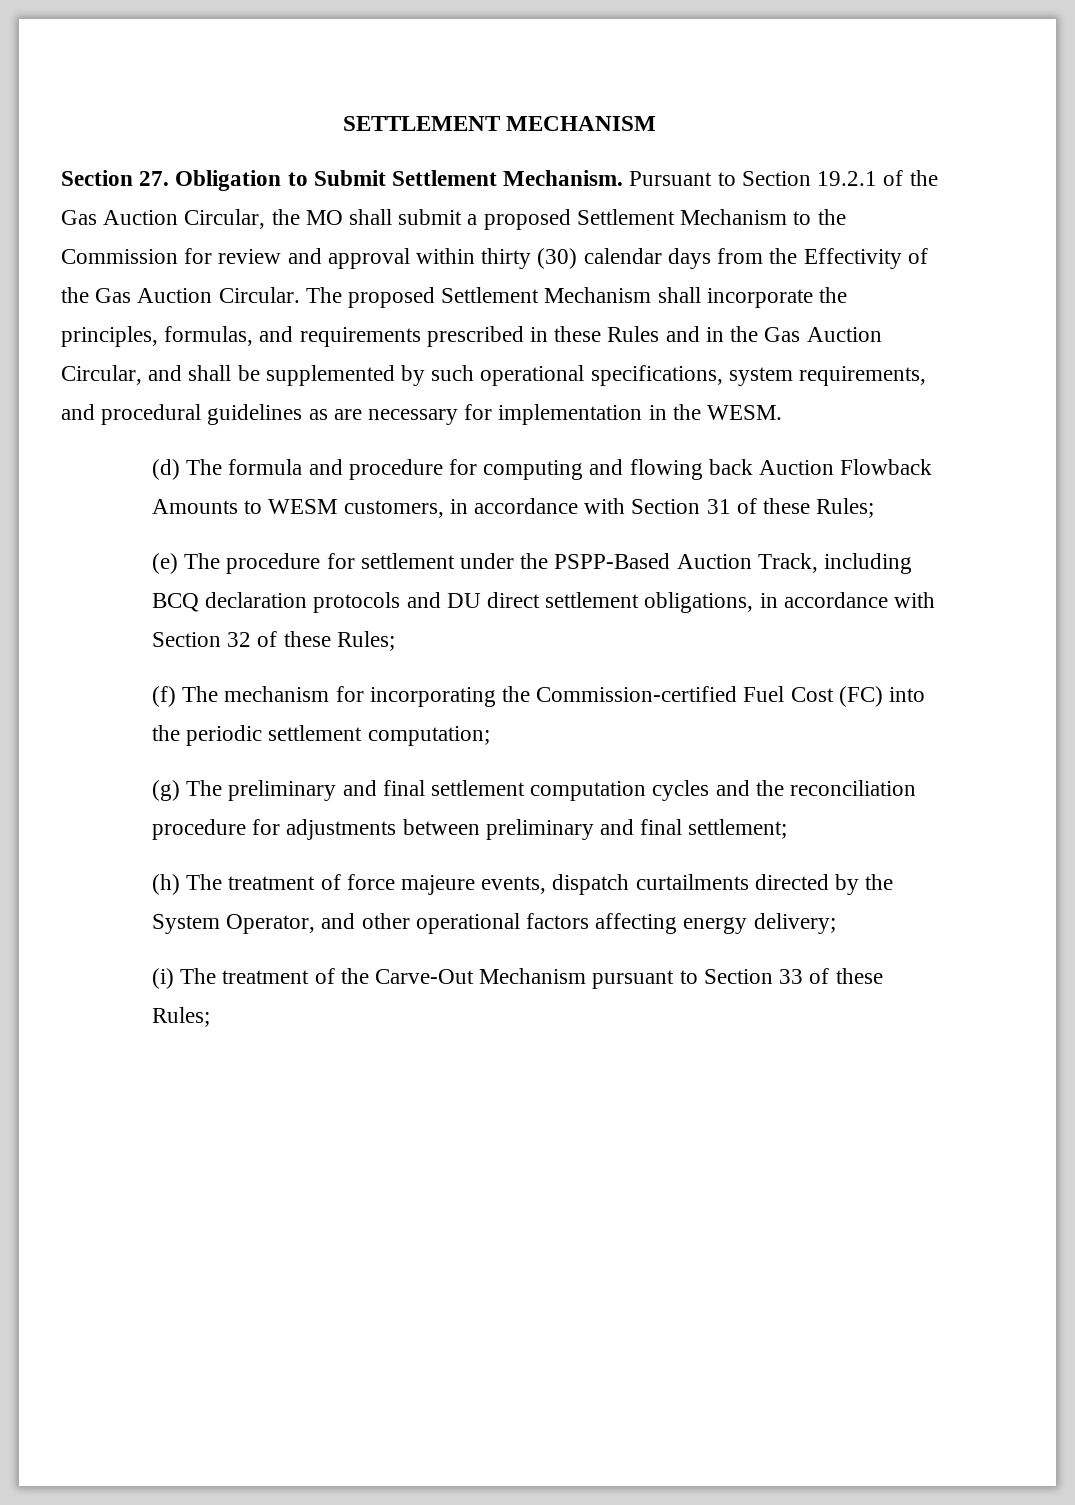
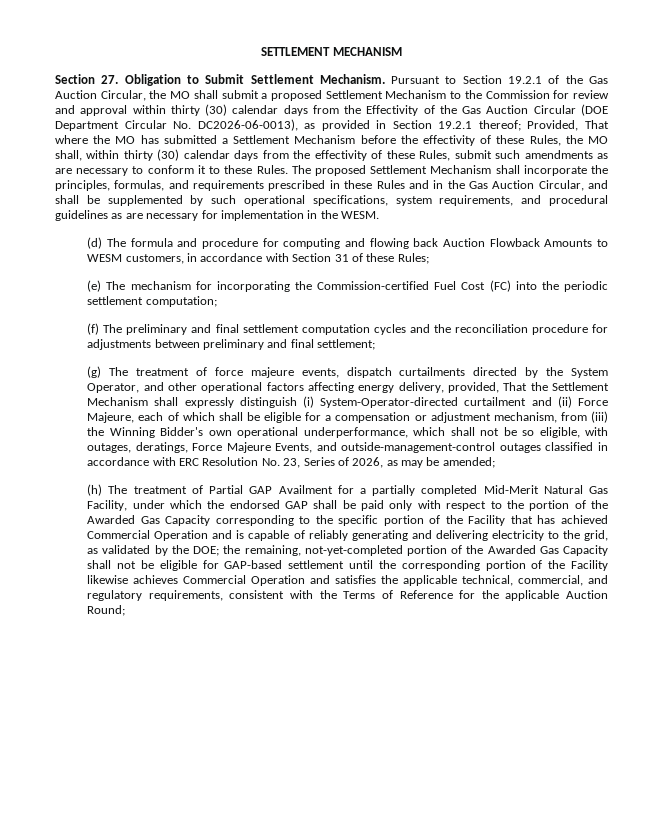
[218,287,300,303] Circular. -> [533,104,608,116] [55,119,609,131] [55,135,608,146] [55,149,608,161] [55,165,288,176] Circular (DOE Department Circular No. DC2026-06-0013), as provided in Section 19.2.1 thereof; Provided, That where the MO has submitted a Settlement Mechanism before the effectivity of these Rules, the MO shall, within thirty (30) calendar days from the effectivity of these Rules, submit such amendments as are necessary to conform it to these Rules.
[226,553,913,574] [152,592,936,613] [152,631,395,651] [152,686,219,707] procedure for settlement under the PSPP-Based Auction Track, including BCQ declaration protocols and DU direct settlement obligations, in accordance with Section 32 of these Rules; // (f) The -> (126, 285) none
[152,780,181,801] (g) -> [87,323,100,335] (f)
[152,874,181,895] (h) -> [87,366,102,378] (g)
[753,913,836,934] [152,968,883,989] [152,1007,211,1027] delivery; // (i) The treatment of the Carve-Out Mechanism pursuant to Section 33 of these Rules; -> [398,382,609,393] [87,396,608,408] [87,411,608,423] [87,427,608,438] [87,442,608,453] [87,457,495,468] [87,484,608,496] [87,500,608,511] [87,515,609,526] [87,530,609,541] [87,545,608,556] [87,560,609,571] [87,575,608,586] [87,590,608,601] [87,605,126,616] delivery, provided, That the Settlement Mechanism shall expressly distinguish (i) System-Operator-directed curtailment and (ii) Force Majeure, each of which shall be eligible for a compensation or adjustment mechanism, from (iii) the Winning Bidder's own operational underperformance, which shall not be so eligible, with outages, deratings, Force Majeure Events, and outside-management-control outages classified in accordance with ERC Resolution No. 23, Series of 2026, as may be amended; // (h) The treatment of Partial GAP Availment for a partially completed Mid-Merit Natural Gas Facility, under which the endorsed GAP shall be paid only with respect to the portion of the Awarded Gas Capacity corresponding to the specific portion of the Facility that has achieved Commercial Operation and is capable of reliably generating and delivering electricity to the grid, as validated by the DOE; the remaining, not-yet-completed portion of the Awarded Gas Capacity shall not be eligible for GAP-based settlement until the corresponding portion of the Facility likewise achieves Commercial Operation and satisfies the applicable technical, commercial, and regulatory requirements, consistent with the Terms of Reference for the applicable Auction Round;

